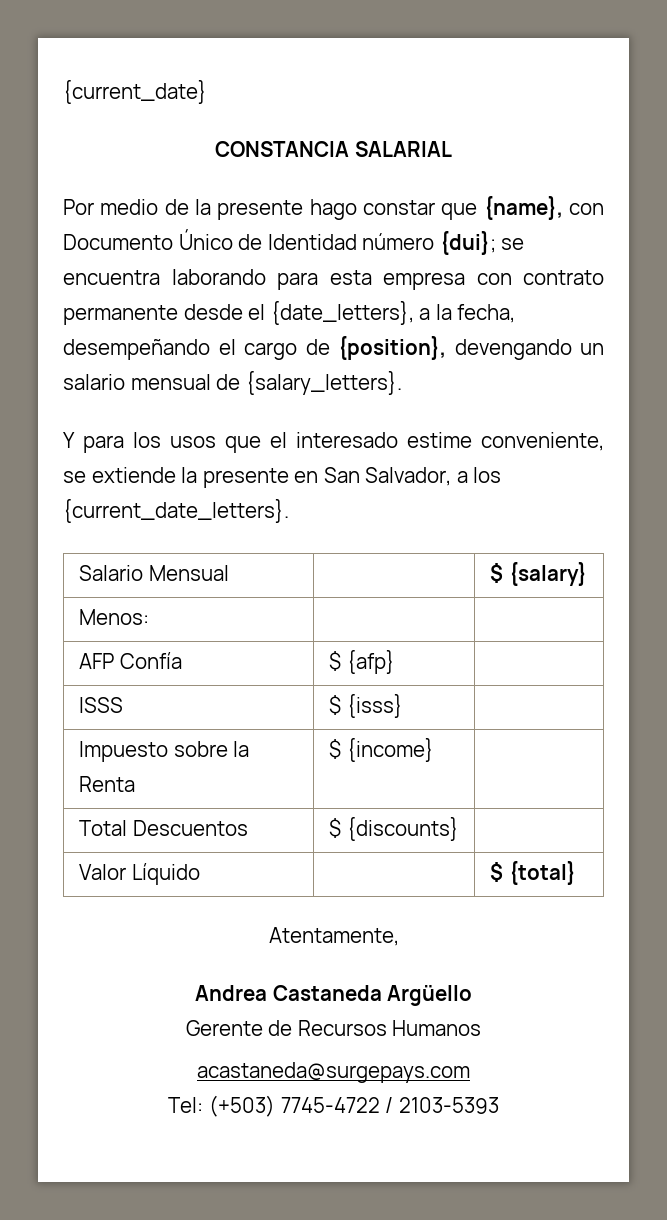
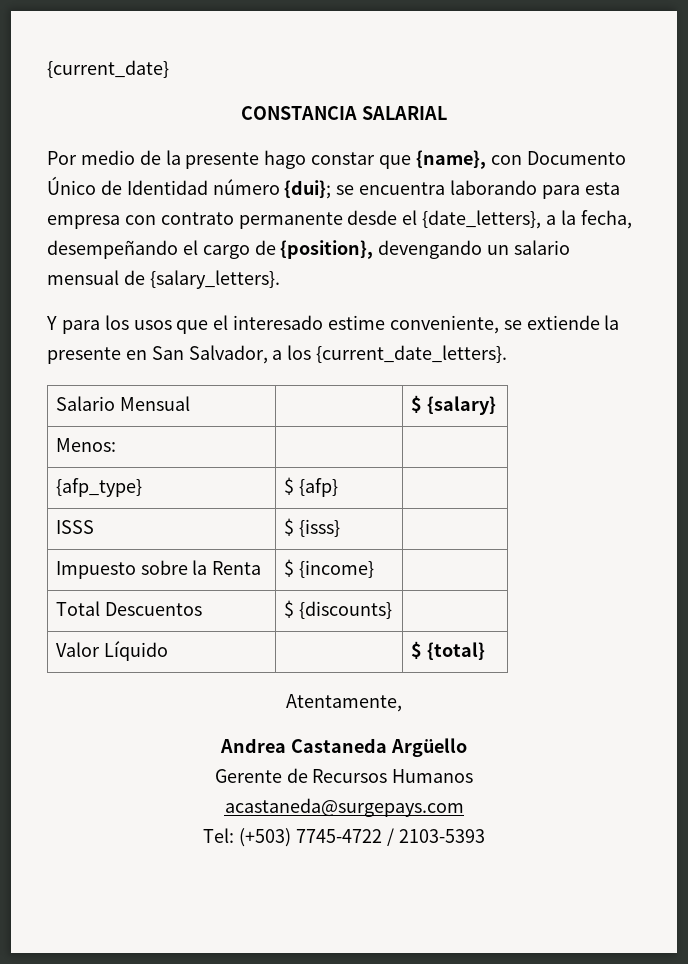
[79,652,182,669] AFP Confía -> [55,478,142,497] {afp_type}

